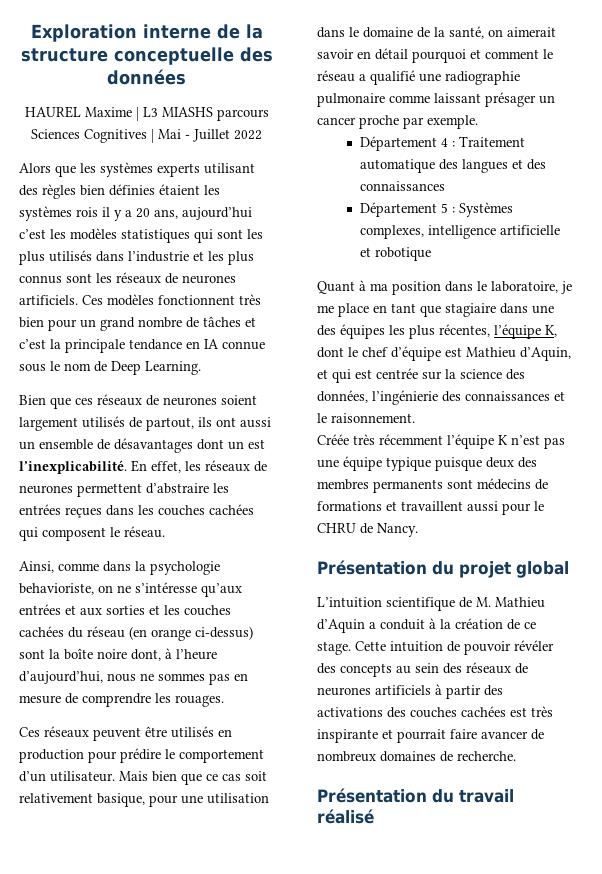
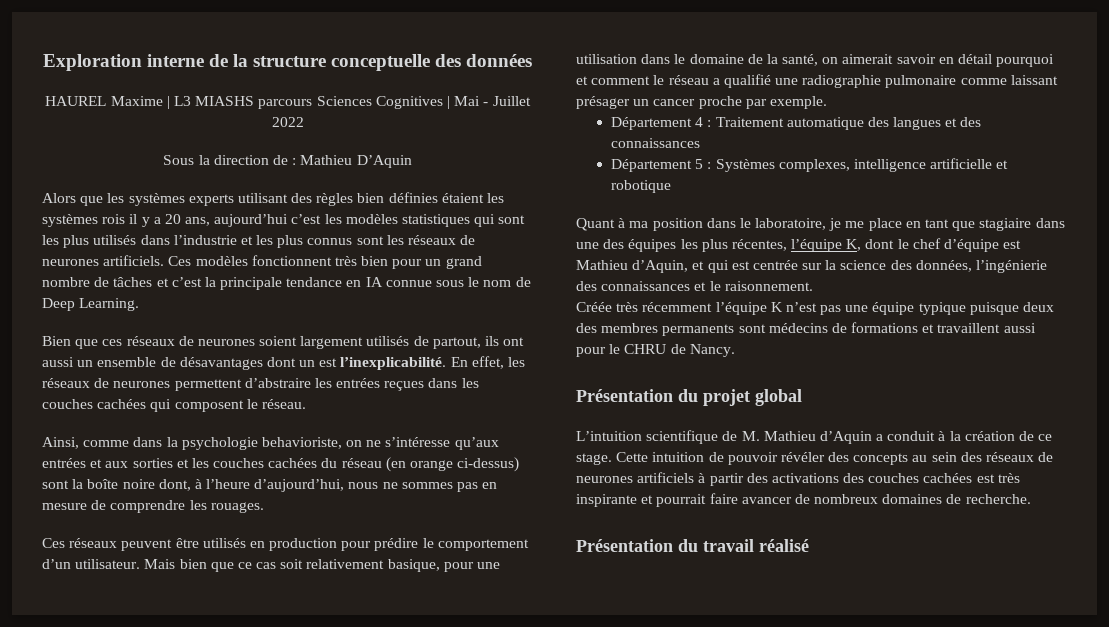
(262, 135) none -> [163,155,412,168] // Sous la direction de : Mathieu D’Aquin

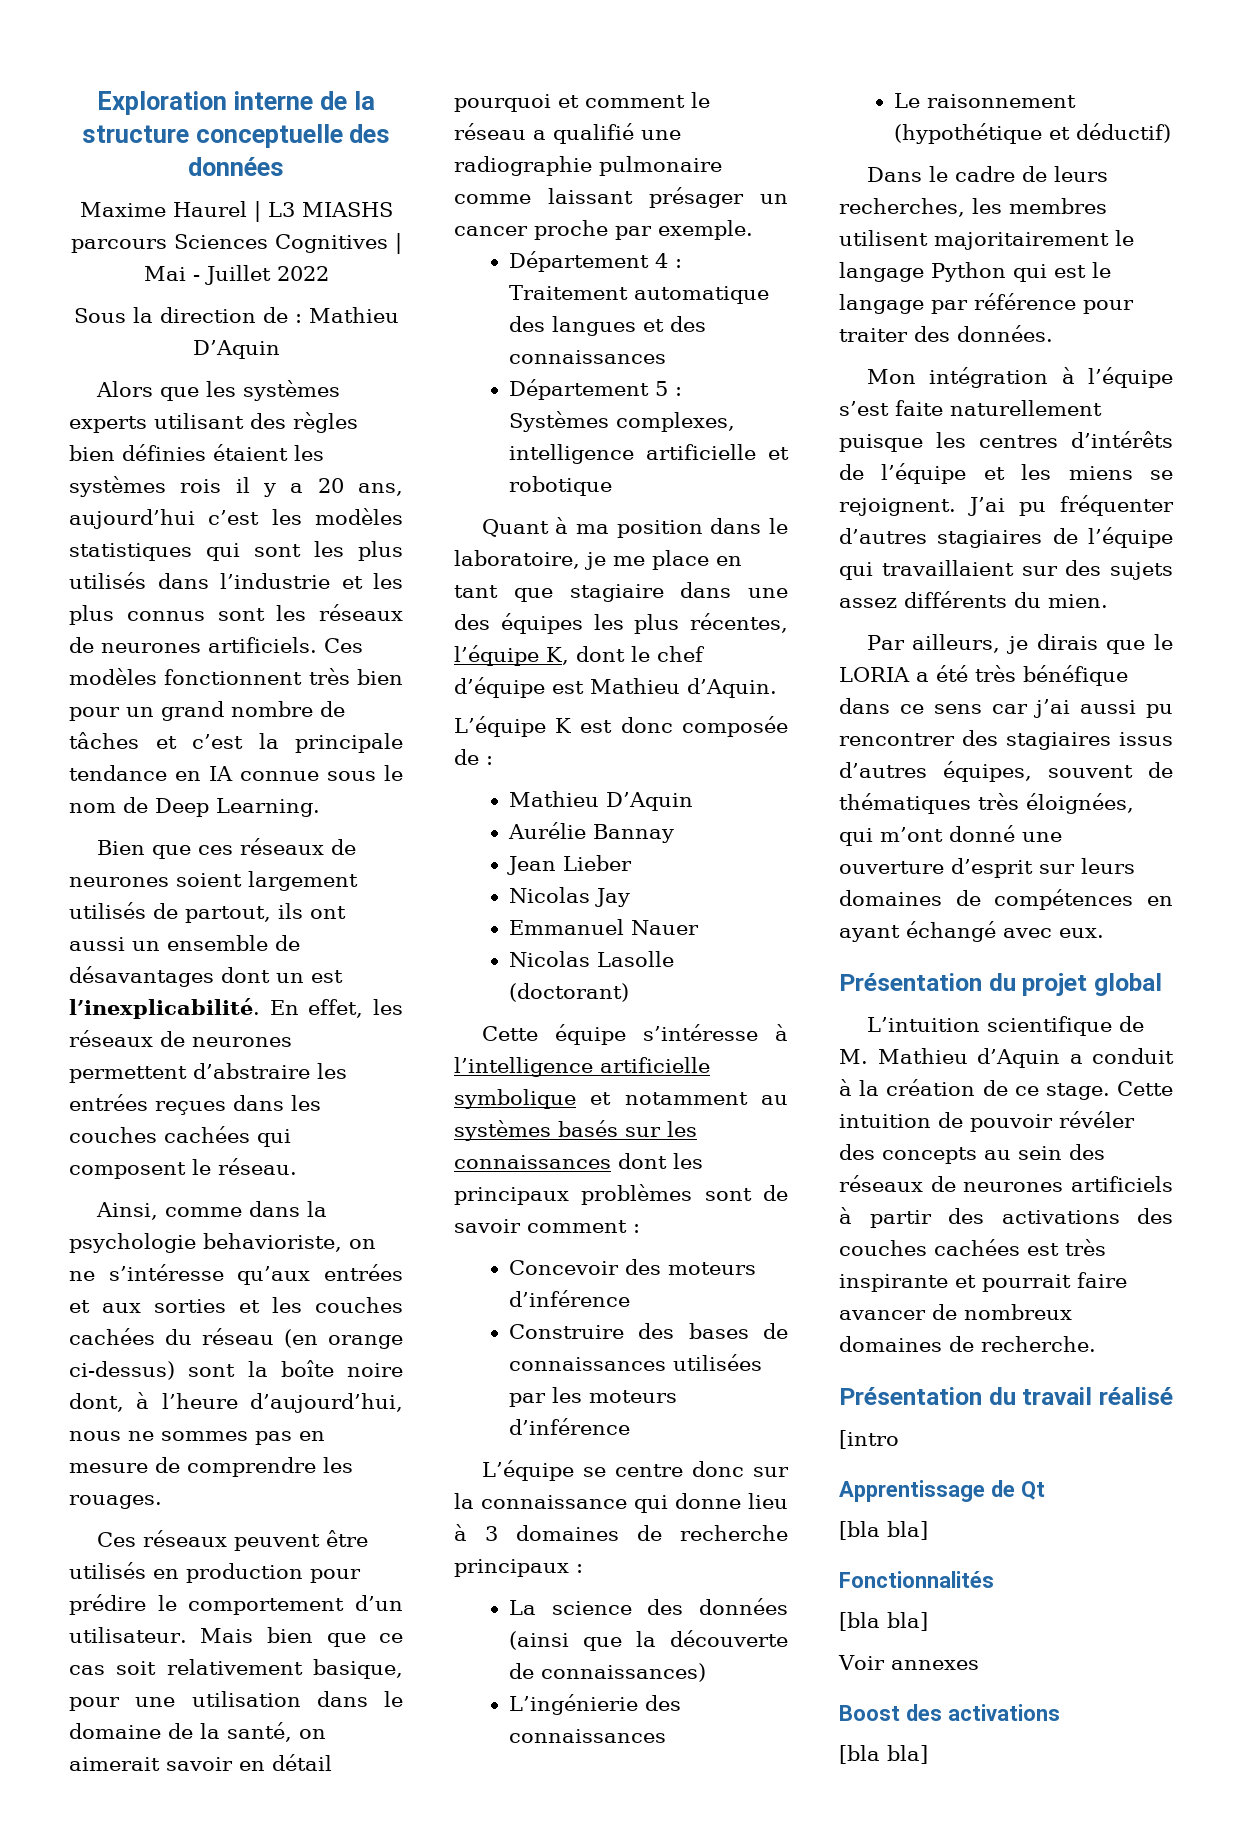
[45,96,163,106] HAUREL Maxime -> [79,201,247,217] Maxime Haurel
[632,260,1048,273] [576,281,813,291] [576,302,1055,315] [576,322,1036,336] [576,344,735,357] d’Aquin, et qui est centrée sur la science des données, l’ingénierie des connaissances et le raisonnement. // Créée très récemment l’équipe K n’est pas une équipe typique puisque deux des membres permanents sont médecins de formations et travaillent aussi pour le CHRU de Nancy. -> [687,678,777,698] [454,716,788,737] [454,749,493,765] [509,791,694,811] [508,822,675,843] [507,855,633,875] [509,887,631,907] [509,919,700,935] [509,951,675,967] [509,983,630,1002] [481,1024,788,1045] [454,1057,710,1077] [454,1089,788,1109] [454,1120,697,1141] [454,1153,703,1169] [454,1184,788,1205] [454,1219,640,1233] [509,1259,757,1275] [509,1290,631,1307] [509,1323,788,1339] [509,1354,763,1371] [509,1387,678,1407] [509,1418,631,1435] [481,1460,789,1481] [454,1493,788,1513] [454,1524,788,1541] [454,1559,583,1577] [509,1598,788,1615] [509,1630,788,1651] [509,1663,707,1682] [509,1694,681,1715] [509,1729,667,1743] [894,93,1077,108] [894,123,1172,144] [866,166,1108,182] [839,198,1107,217] [839,230,1134,250] [839,262,1111,282] [839,293,1134,314] [839,325,1053,342] [866,367,1173,388] [839,400,1102,416] [839,431,1173,452] [839,463,1173,484] [839,495,1174,516] [839,527,1173,548] [839,560,1173,580] [839,591,1108,608] [866,634,1173,654] [839,665,1128,686] [839,698,1173,718] [839,730,1173,750] [839,761,1173,782] [839,793,1134,814] [839,825,1062,846] [839,858,1135,878] [839,889,1173,910] [839,921,1104,942] d’Aquin. // L’équipe K est donc composée de : // Mathieu D’Aquin // Aurélie Bannay // Jean Lieber // Nicolas Jay // Emmanuel Nauer // Nicolas Lasolle (doctorant) // Cette équipe s’intéresse à l’intelligence artificielle symbolique et notamment au systèmes basés sur les connaissances dont les principaux problèmes sont de savoir comment : // Concevoir des moteurs d’inférence // Construire des bases de connaissances utilisées par les moteurs d’inférence // L’équipe se centre donc sur la connaissance qui donne lieu à 3 domaines de recherche principaux : // La science des données (ainsi que la découverte de connaissances) // L’ingénierie des connaissances // Le raisonnement (hypothétique et déductif) // Dans le cadre de leurs recherches, les membres utilisent majoritairement le langage Python qui est le langage par référence pour traiter des données. // Mon intégration à l’équipe s’est faite naturellement puisque les centres d’intérêts de l’équipe et les miens se rejoignent. J’ai pu fréquenter d’autres stagiaires de l’équipe qui travaillaient sur des sujets assez différents du mien. // Par ailleurs, je dirais que le LORIA a été très bénéfique dans ce sens car j’ai aussi pu rencontrer des stagiaires issus d’autres équipes, souvent de thématiques très éloignées, qui m’ont donné une ouverture d’esprit sur leurs domaines de compétences en ayant échangé avec eux.
(809, 545) none -> [839,1430,899,1449] [839,1480,1045,1502] [839,1521,928,1540] [839,1571,994,1588] [839,1612,928,1631] [838,1655,979,1670] [839,1704,1060,1721] [839,1745,928,1764] // [intro // Apprentissage de Qt // [bla bla] // Fonctionnalités // [bla bla] // Voir annexes // Boost des activations // [bla bla]

